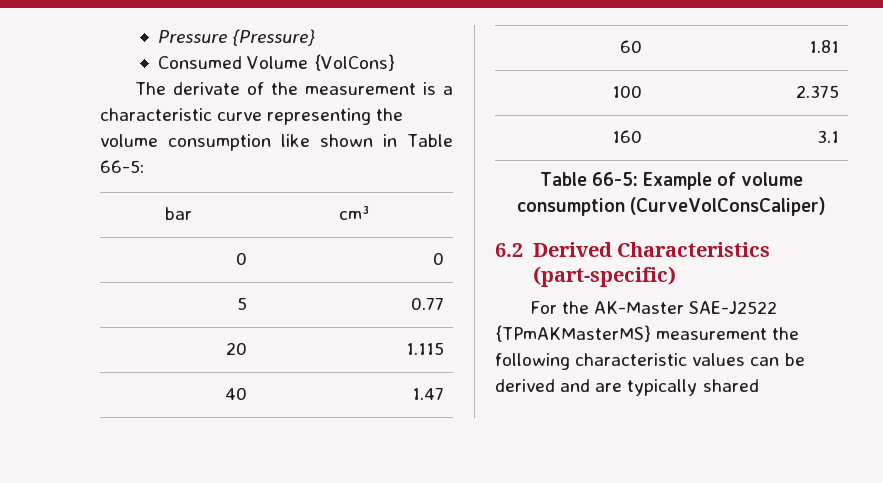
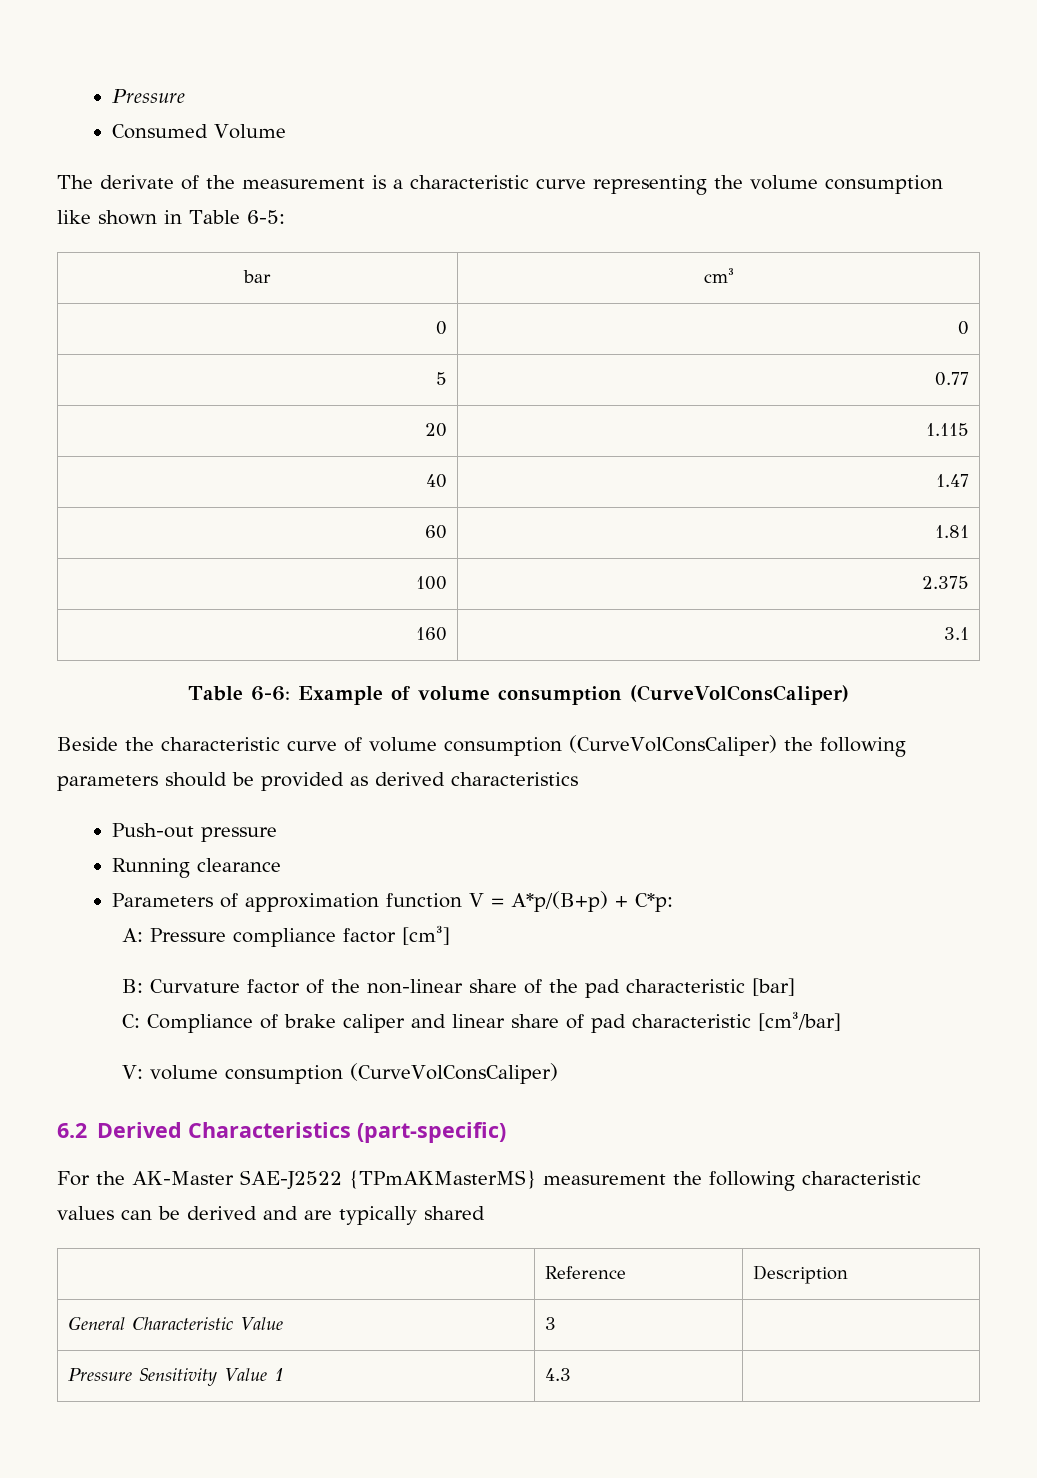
[158,29,316,46] Pressure {Pressure} -> [112,89,186,103] Pressure
[313,54,395,71] {VolCons} -> (287, 131) none
[100,160,144,173] 66-5: -> [246,210,285,224] 6-5:
[591,172,638,186] 66-5: -> [250,686,290,701] 6-6:
(827, 206) none -> [57,735,906,757] [57,772,578,791] [112,823,278,842] [112,858,282,878] [112,891,674,912] [122,925,451,947] [122,978,796,998] [122,1011,842,1033] [122,1063,559,1084] // Beside the characteristic curve of volume consumption (CurveVolConsCaliper) the following parameters should be provided as derived characteristics // Push-out pressure // Running clearance // Parameters of approximation function V = A*p/(B+p) + C*p: // A: Pressure compliance factor [cm³] // B: Curvature factor of the non-linear share of the pad characteristic [bar] // C: Compliance of brake caliper and linear share of pad characteristic [cm³/bar] // V: volume consumption (CurveVolConsCaliper)
(759, 385) none -> [544,1266,626,1279] [752,1265,848,1284] [67,1316,283,1330] [544,1317,556,1330] [67,1368,284,1386] [544,1368,571,1381] // | Reference | Description // General Characteristic Value | 3 | // Pressure Sensitivity Value 1 | 4.3 |

